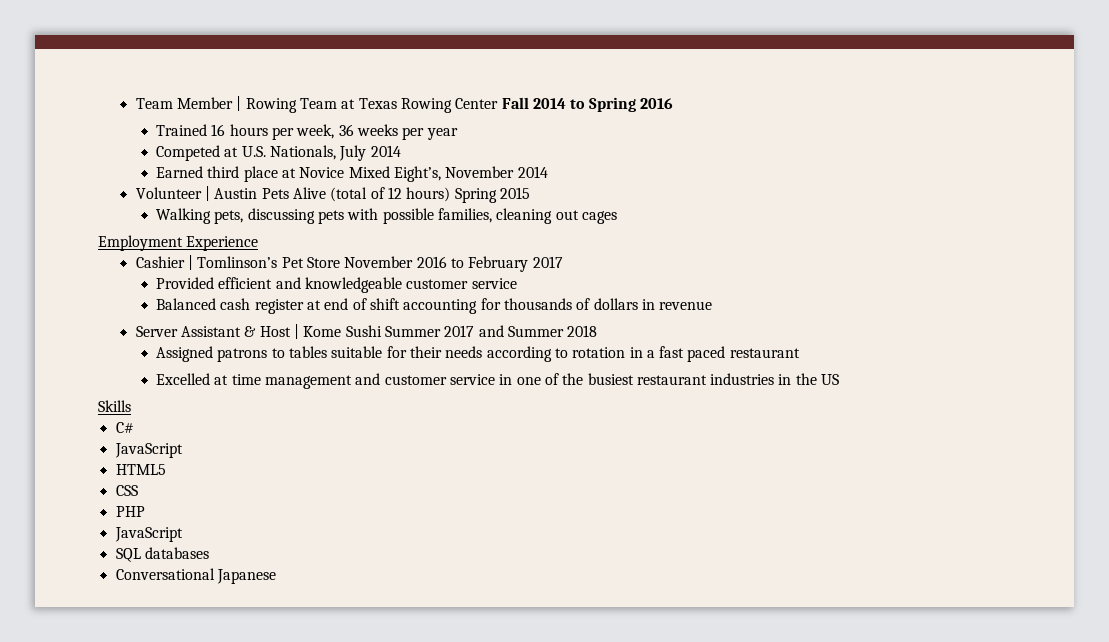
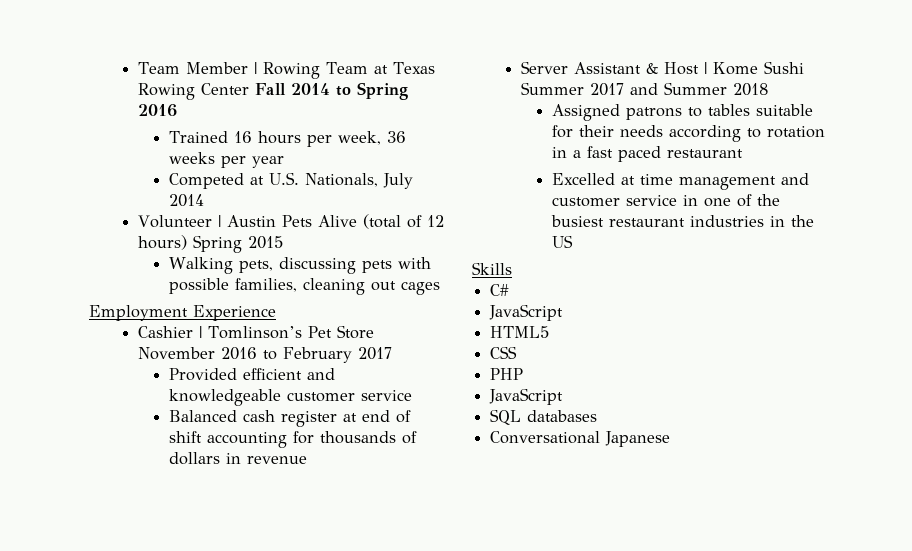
[155,166,548,182] // Earned third place at Novice Mixed Eight’s, November 2014 -> (204, 200) none

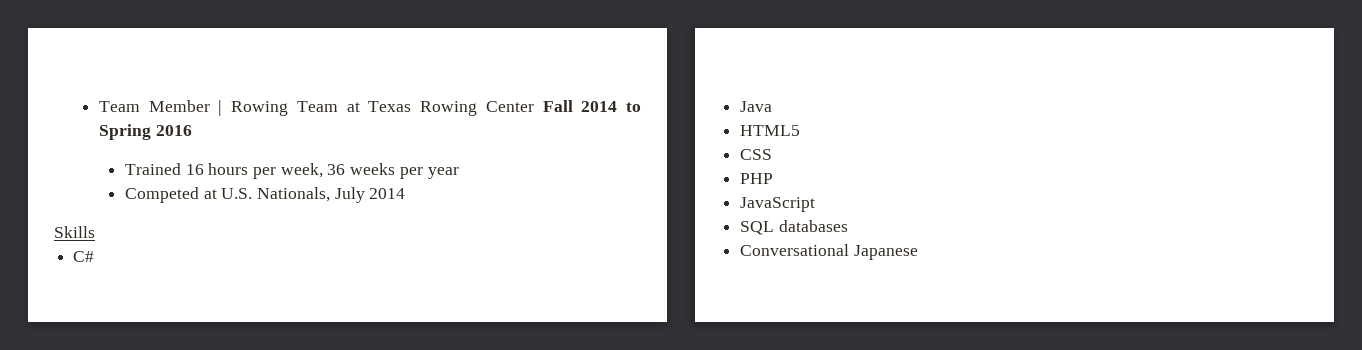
[137,214,444,229] [137,235,283,253] [168,257,431,274] [168,278,440,295] [89,305,276,321] [137,325,374,339] [137,347,392,363] [168,368,335,381] [168,389,412,406] [168,410,411,427] [168,431,417,448] [168,452,307,465] [520,61,804,75] [520,82,768,96] [551,104,813,121] [551,125,825,142] [551,146,743,162] [551,173,809,190] [551,194,780,207] [550,215,814,227] [551,235,573,248] // Volunteer | Austin Pets Alive (total of 12 hours) Spring 2015 // Walking pets, discussing pets with possible families, cleaning out cages // Employment Experience // Cashier | Tomlinson’s Pet Store November 2016 to February 2017 // Provided efficient and knowledgeable customer service // Balanced cash register at end of shift accounting for thousands of dollars in revenue // Server Assistant & Host | Kome Sushi Summer 2017 and Summer 2018 // Assigned patrons to tables suitable for their needs according to rotation in a fast paced restaurant // Excelled at time management and customer service in one of the busiest restaurant industries in the US -> (406, 193) none
[489,304,564,321] JavaScript -> [740,101,773,112] Java

